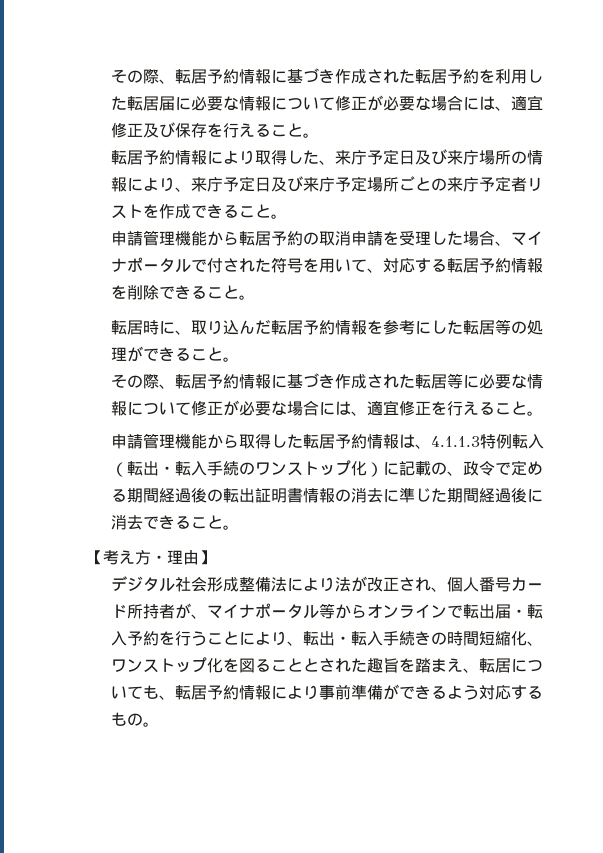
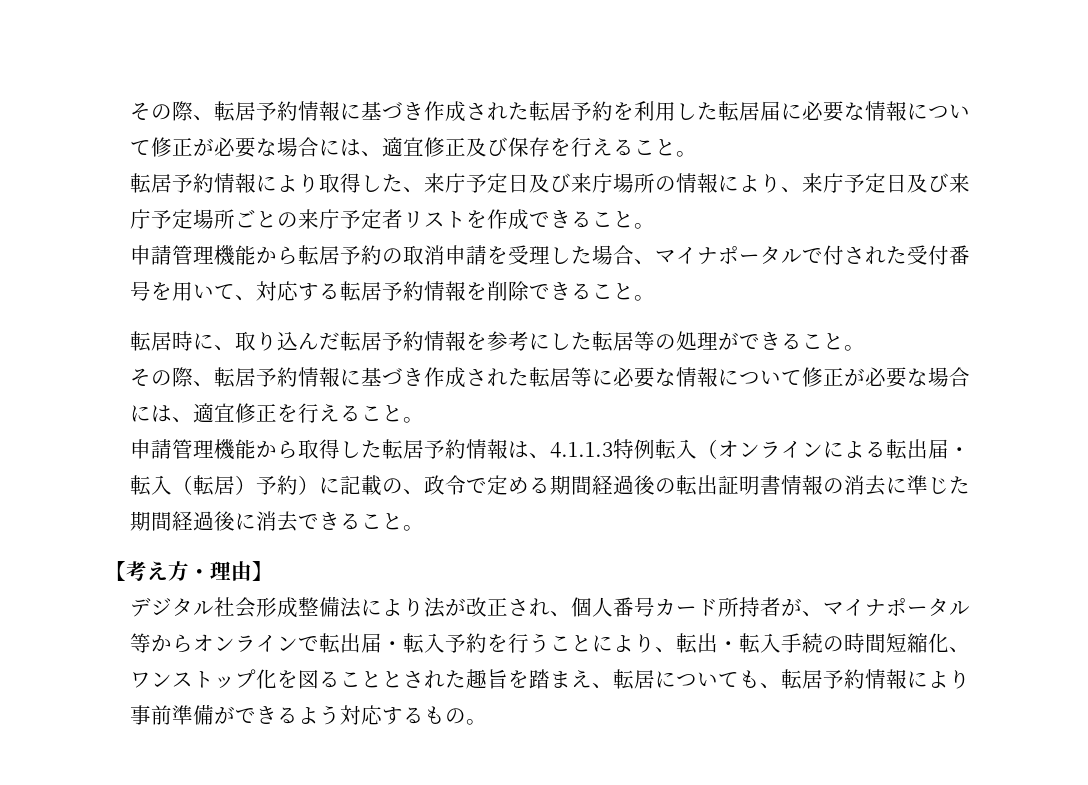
[271,257,288,273] 符 -> [907,245,971,265] 受付番
[127,460,368,476] 転出・転入手続のワンストップ化 -> [718,439,971,460] [130,475,299,496] オンラインによる転出届・転入（転居）予約
[415,631,432,645] き -> (824, 643) none

